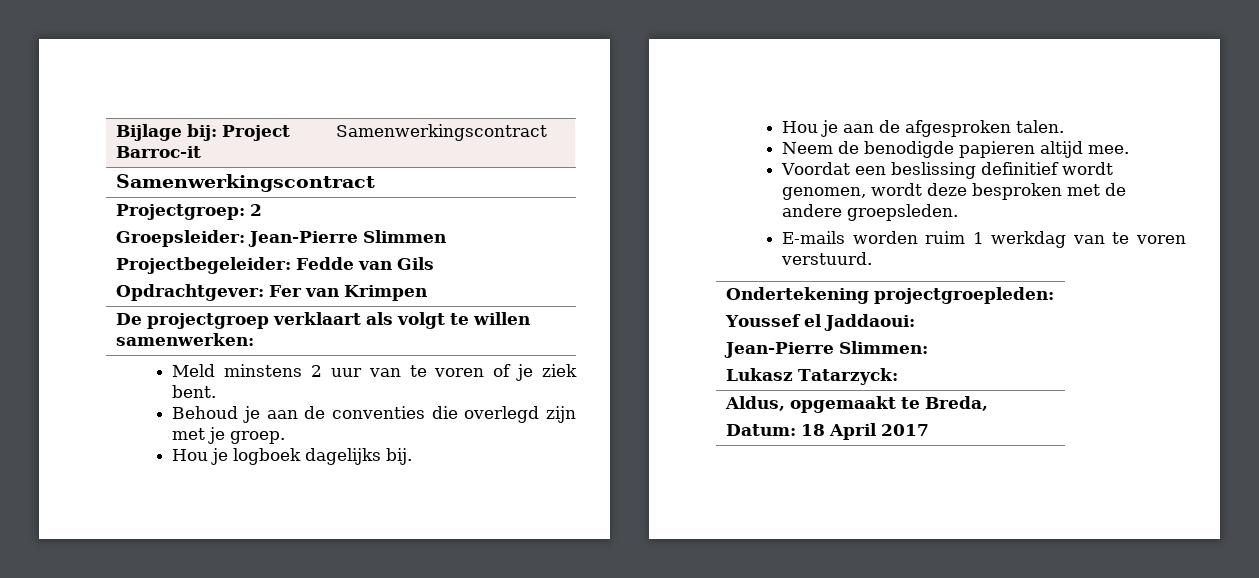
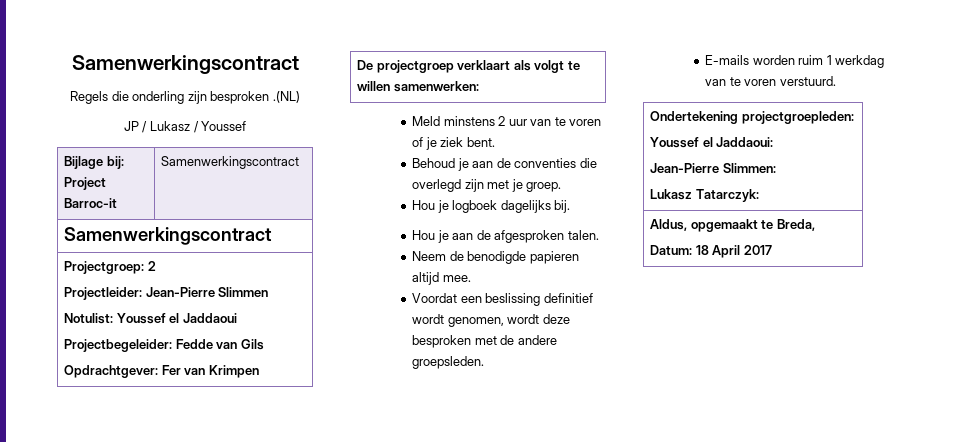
(115, 132) none -> [71,55,299,74] [70,91,300,104] [123,121,247,133] Samenwerkingscontract // Regels die onderling zijn besproken .(NL) // JP / Lukasz / Youssef //
[115,230,245,247] Groepsleider: -> [64,287,143,300] Projectleider:
(446, 236) none -> [64,313,237,324] // Notulist: Youssef el Jaddaoui
[797,368,898,385] Tatarzyck: -> [695,189,759,202] Tatarczyk:

